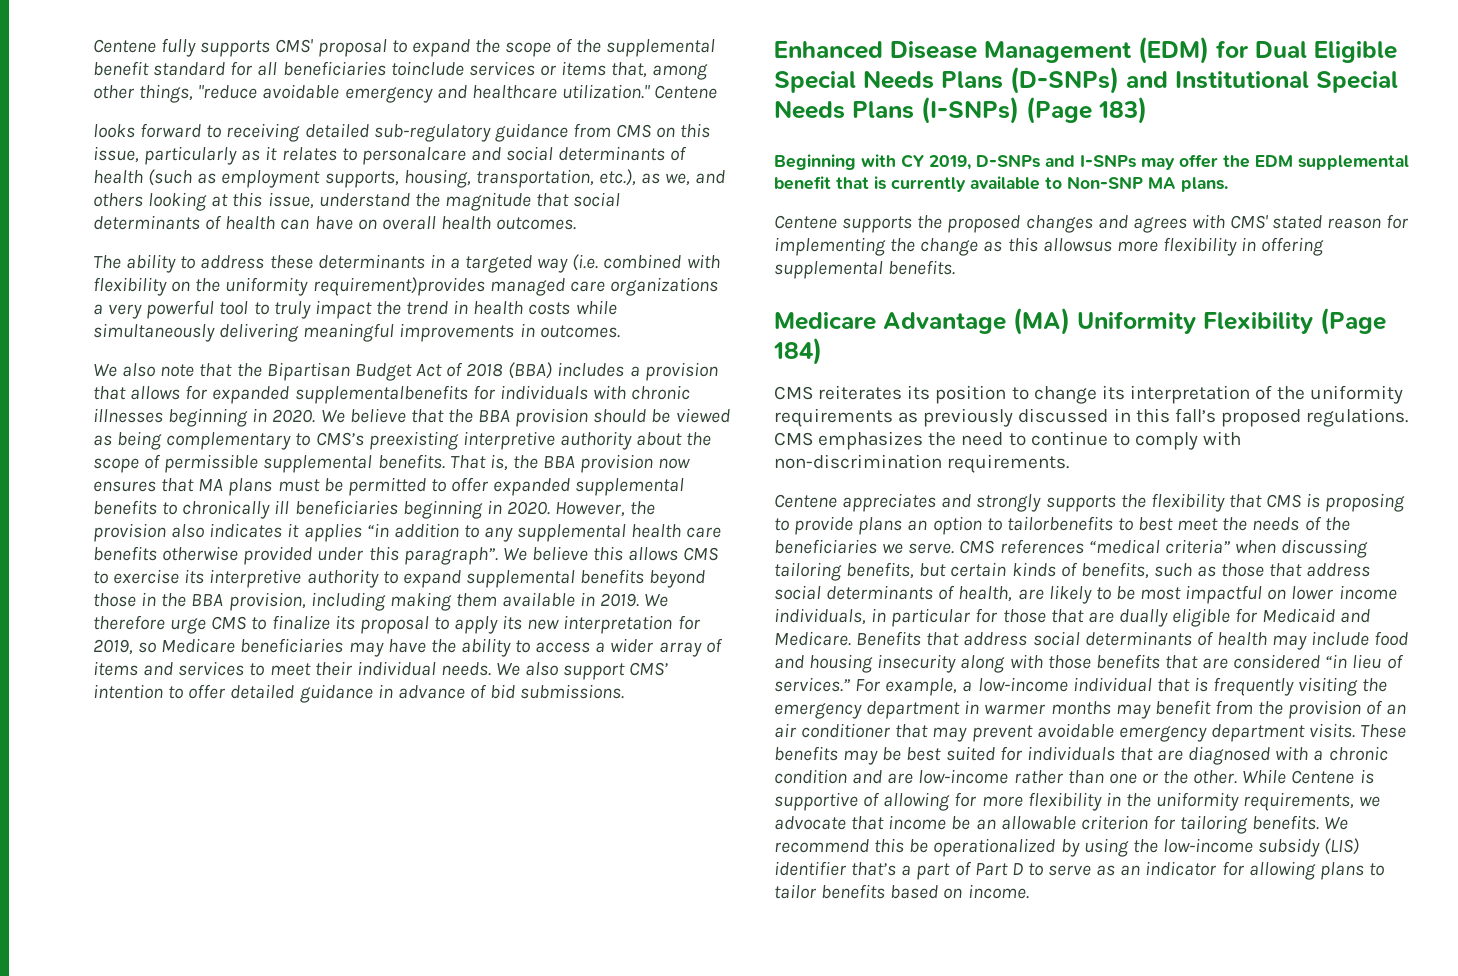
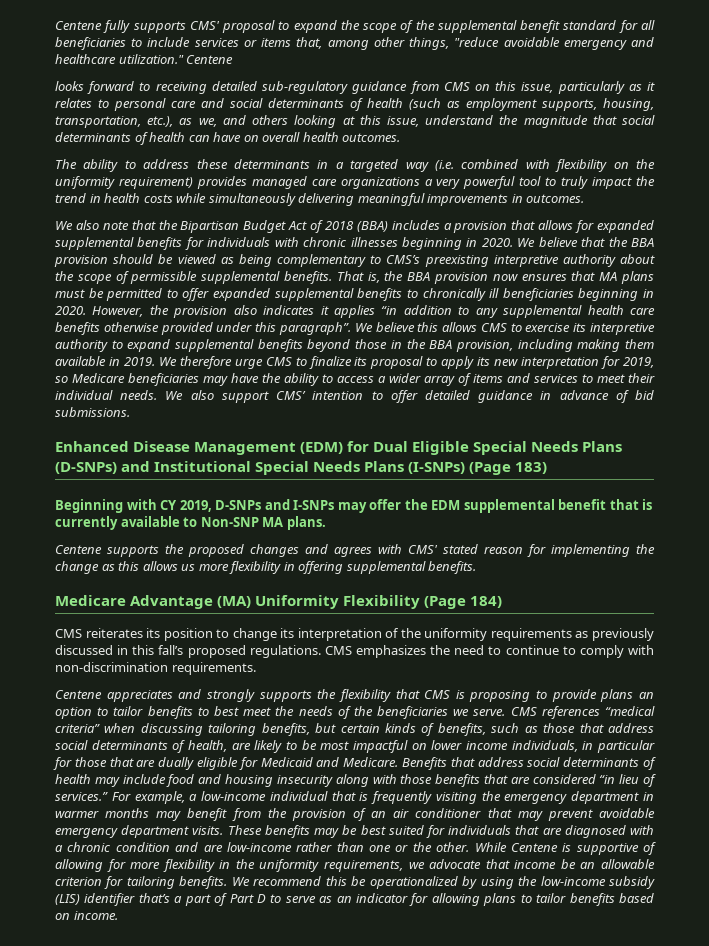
[390,61,464,76] toinclude -> [131,37,191,47] to include
[361,147,466,165] personalcare -> [114,98,196,111] personal care
[312,277,485,296] requirement)provides -> [118,176,247,189] requirement) provides
[294,385,468,404] supplementalbenefits -> [55,237,183,250] supplemental benefits
[1042,238,1112,252] allowsus -> [142,561,196,571] allows us
[1006,516,1113,531] tailorbenefits -> [113,706,193,719] tailor benefits

